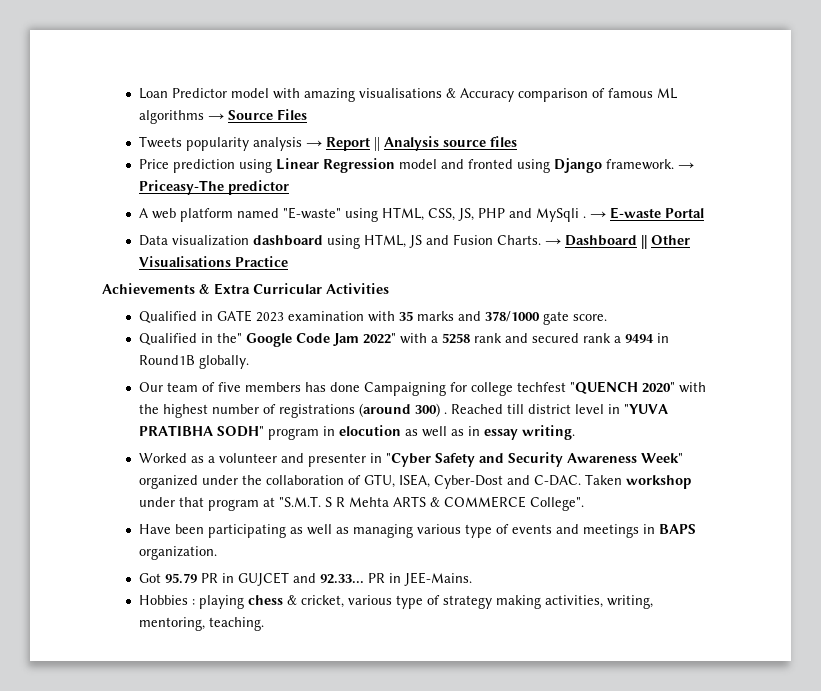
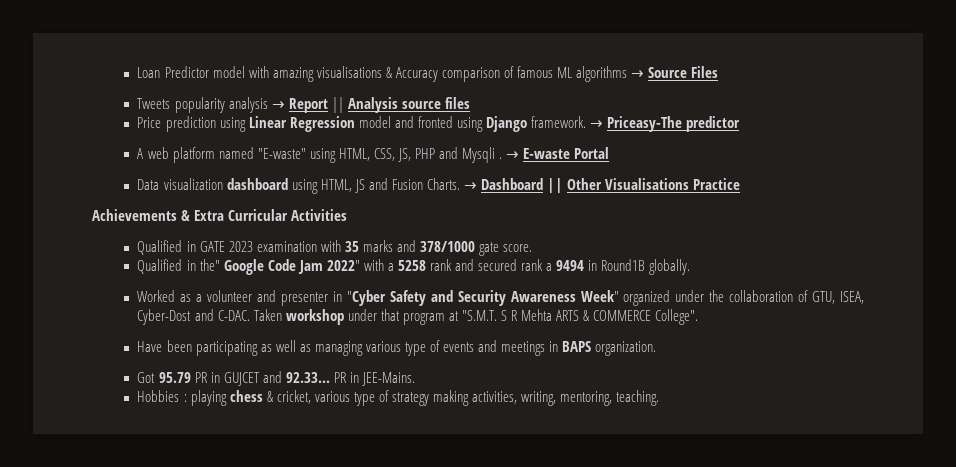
[536,208,580,222] MySqli -> [462,147,496,163] Mysqli
[139,381,707,396] [139,403,669,418] [139,425,576,440] // Our team of five members has done Campaigning for college techfest "QUENCH 2020" with the highest number of registrations (around 300) . Reached till district level in "YUVA PRATIBHA SODH" program in elocution as well as in essay writing. -> (691, 267) none

